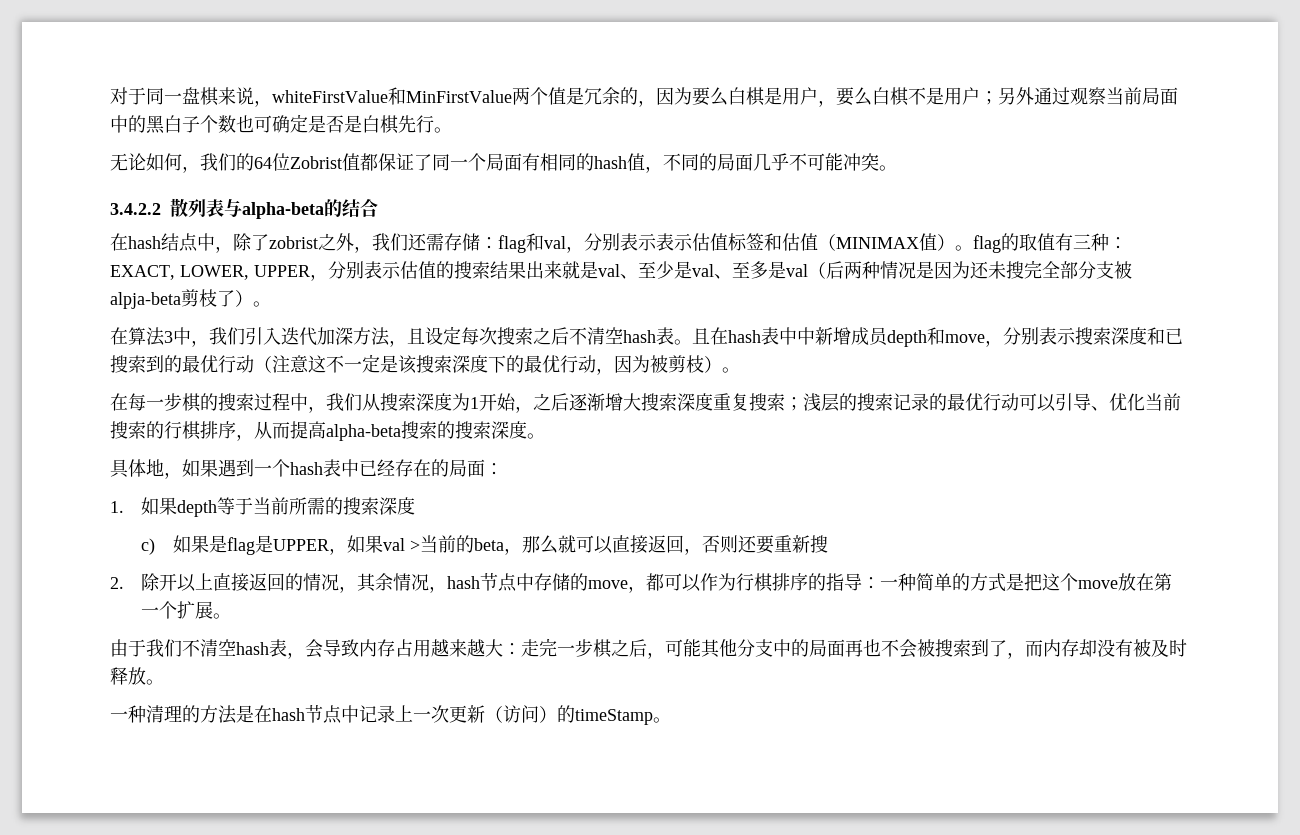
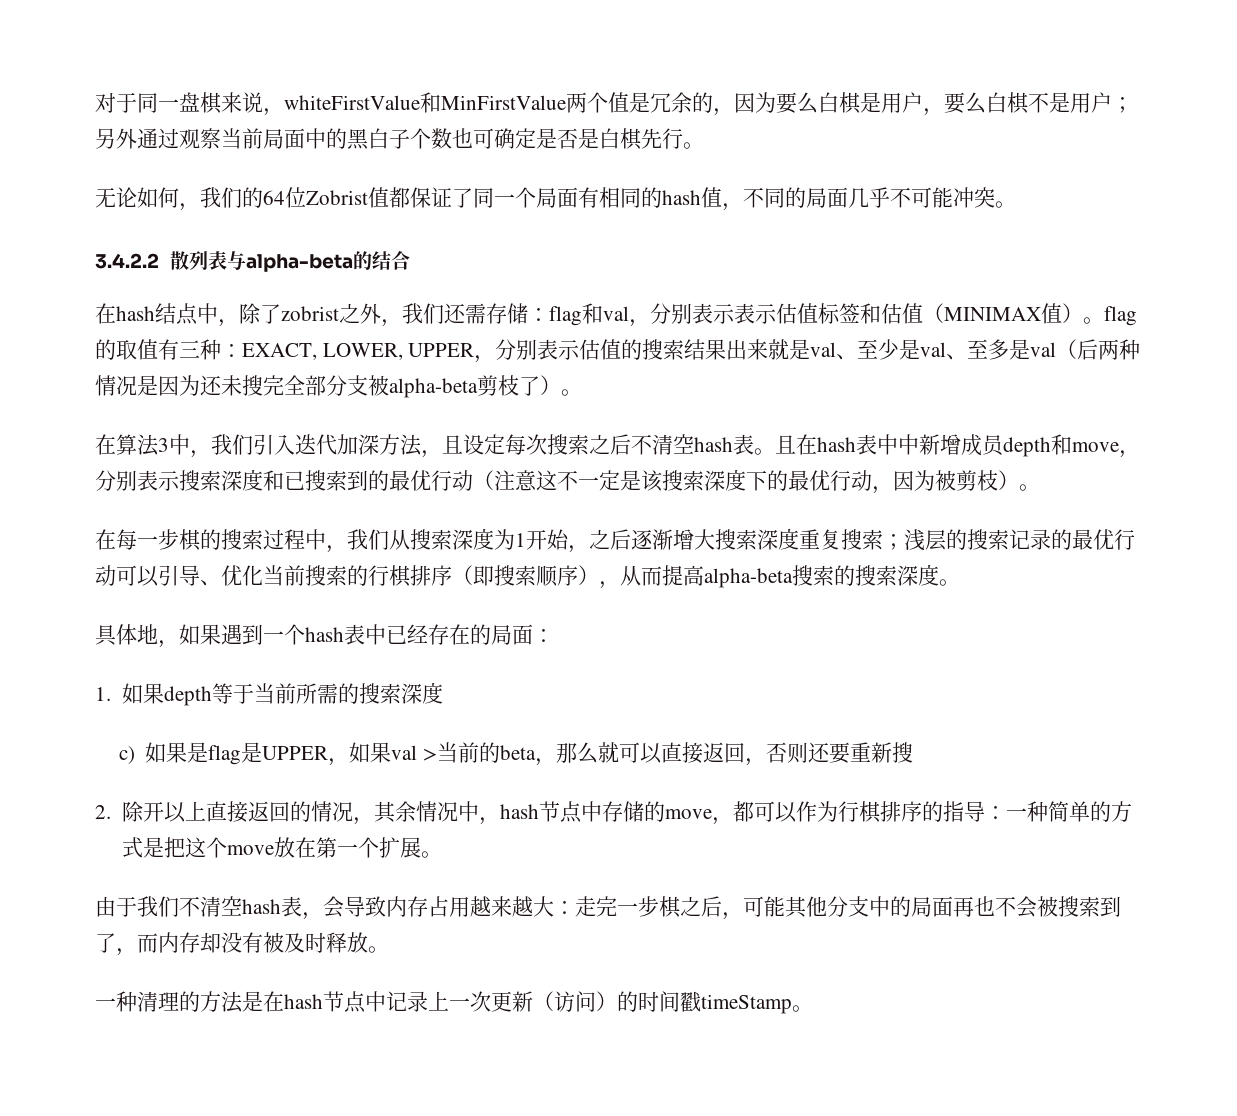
[110,292,181,309] alpja-beta -> [389,378,478,398] alpha-beta
(236, 430) none -> [452,565,599,587] （即搜索顺序）
(430, 582) none -> [457,801,479,822] 中
(575, 714) none -> [638,991,701,1012] 时间戳

